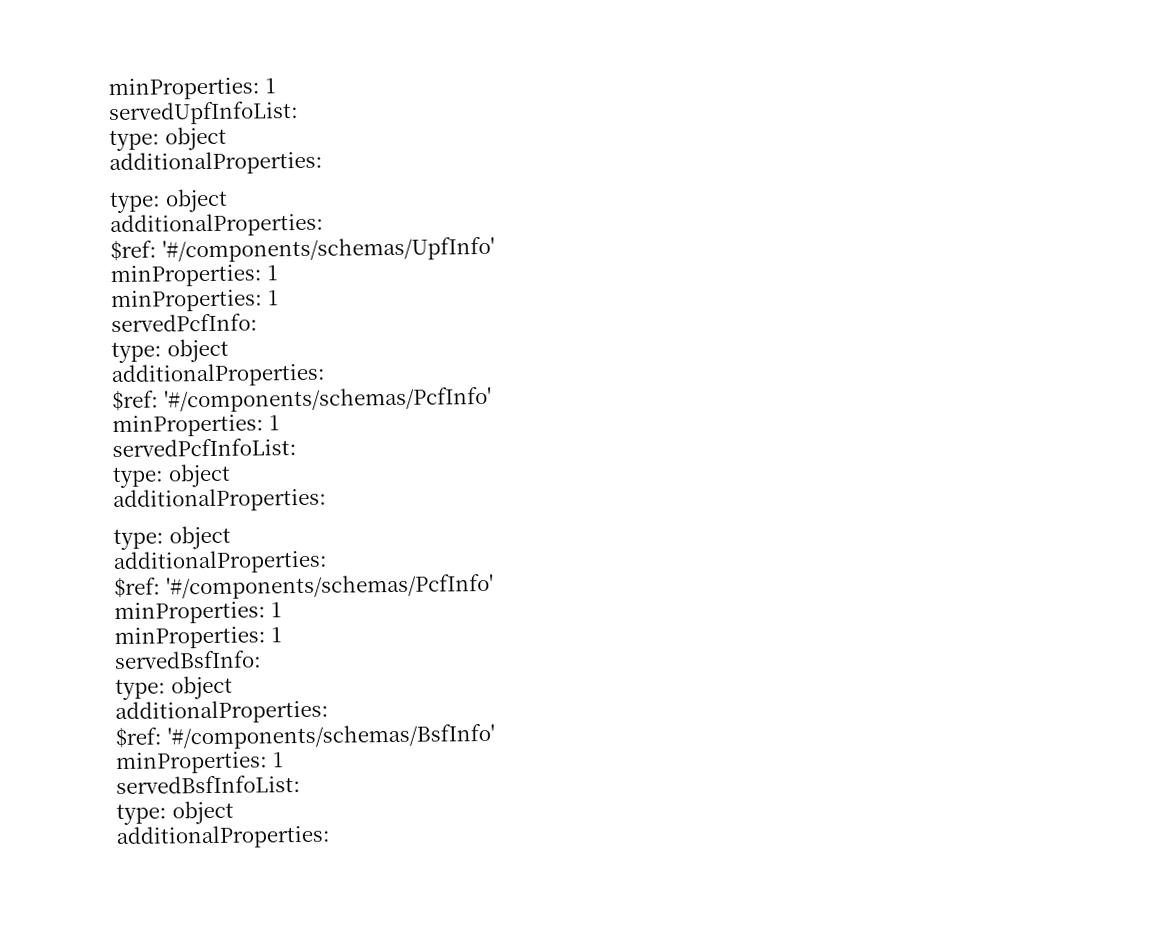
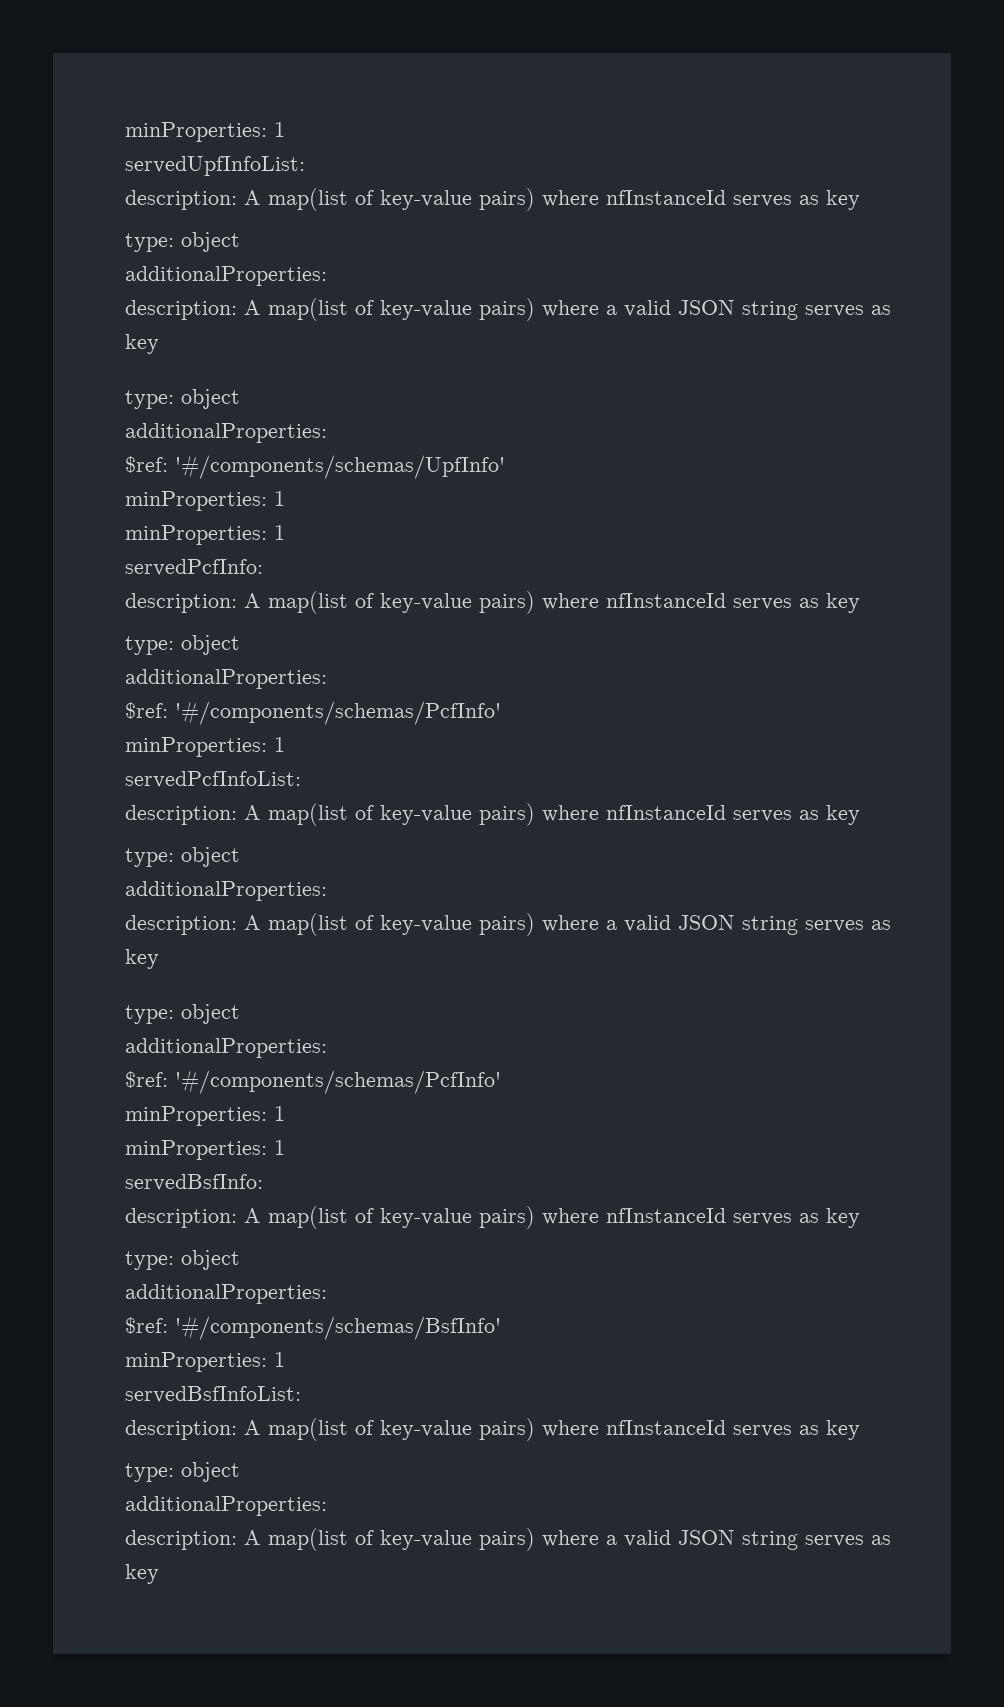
[109,126,227,152] [109,150,323,176] type: object // additionalProperties: -> [125,188,860,211] [125,232,240,252] [125,266,327,286] [125,298,891,321] [125,334,159,354] description: A map(list of key-value pairs) where nfInstanceId serves as key // type: object // additionalProperties: // description: A map(list of key-value pairs) where a valid JSON string serves as key
(258, 323) none -> [125,591,860,614] // description: A map(list of key-value pairs) where nfInstanceId serves as key
[112,463,231,489] [113,487,327,513] type: object // additionalProperties: -> [125,803,860,826] [125,847,240,867] [125,881,327,901] [125,913,891,936] [125,949,159,969] description: A map(list of key-value pairs) where nfInstanceId serves as key // type: object // additionalProperties: // description: A map(list of key-value pairs) where a valid JSON string serves as key
(262, 660) none -> [125,1206,860,1229] // description: A map(list of key-value pairs) where nfInstanceId serves as key
[116,800,234,826] [116,824,331,850] type: object // additionalProperties: -> [125,1418,860,1441] [125,1462,240,1482] [125,1496,327,1516] [125,1528,891,1551] [125,1564,159,1584] description: A map(list of key-value pairs) where nfInstanceId serves as key // type: object // additionalProperties: // description: A map(list of key-value pairs) where a valid JSON string serves as key

